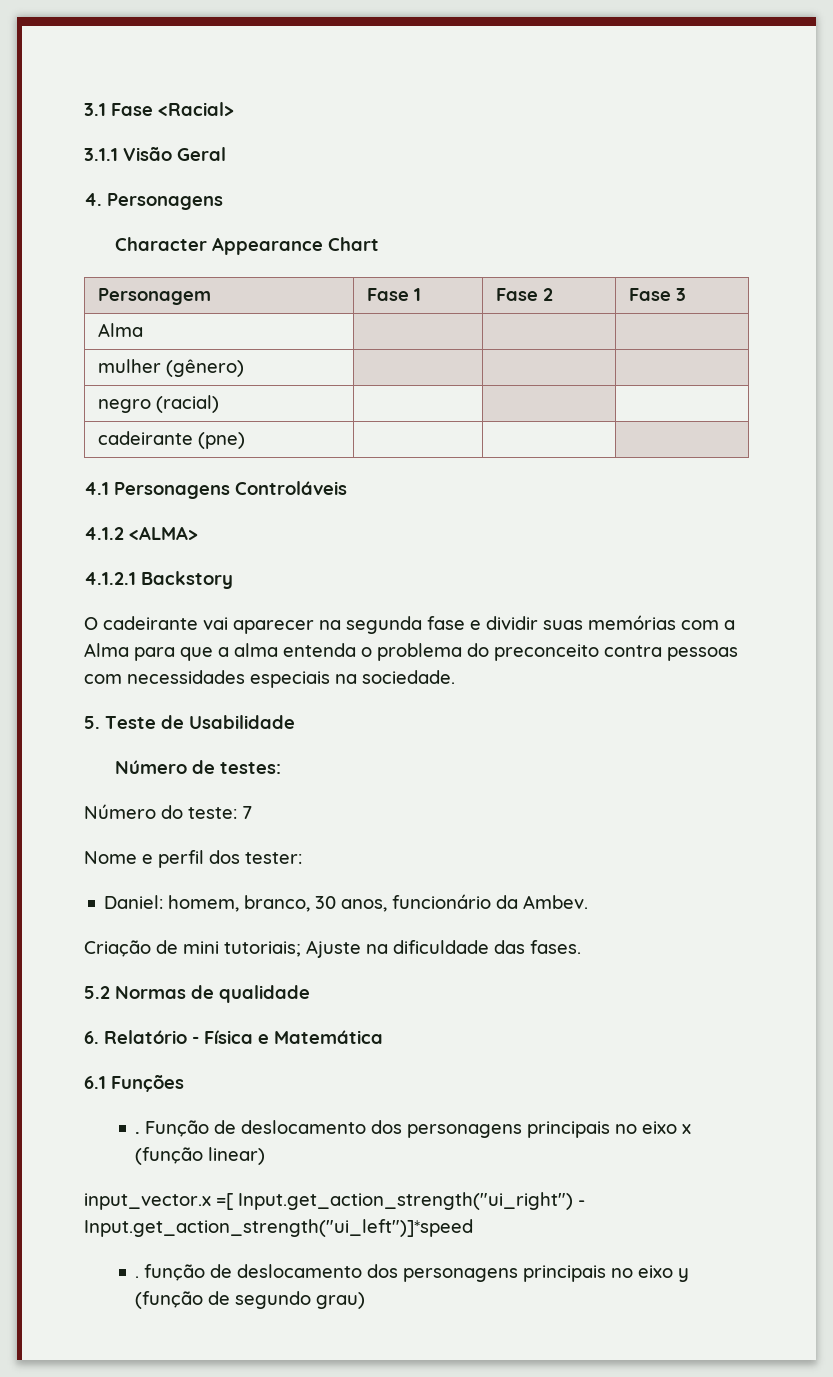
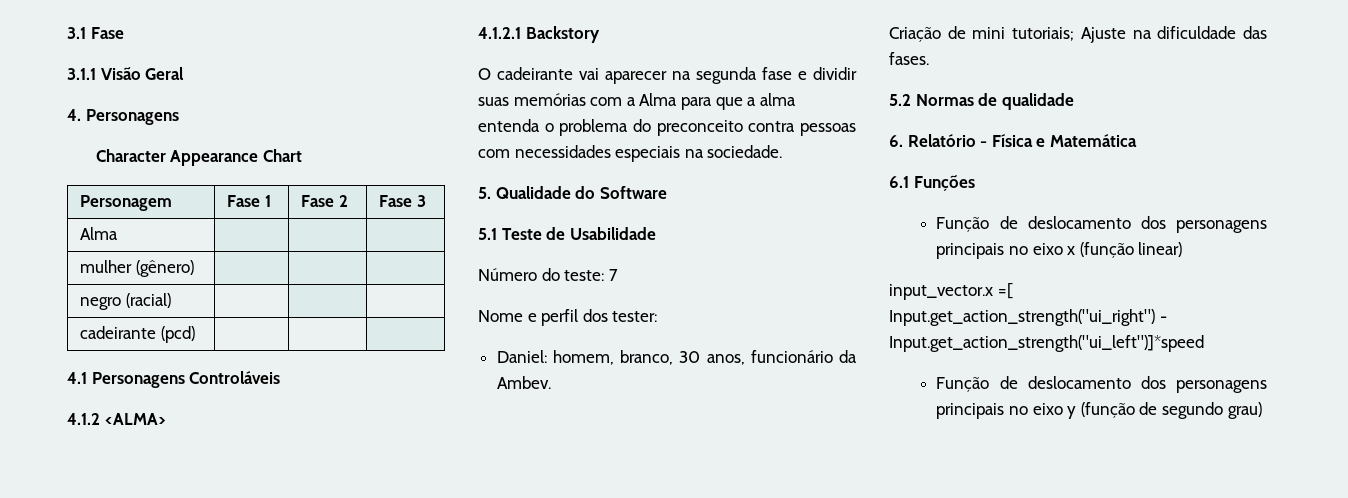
[158,102,234,116] <Racial> -> (124, 33) none
[198,432,246,449] (pne) -> [161,326,196,343] (pcd)
(100, 722) none -> [495,186,667,199] [478,228,497,240] Qualidade do Software // 5.1
[115,760,282,774] // Número de testes: -> (656, 233) none
[135,1131,141,1134] . -> (975, 183) none
[135,1264,206,1281] . função -> [936,377,990,392] Função

